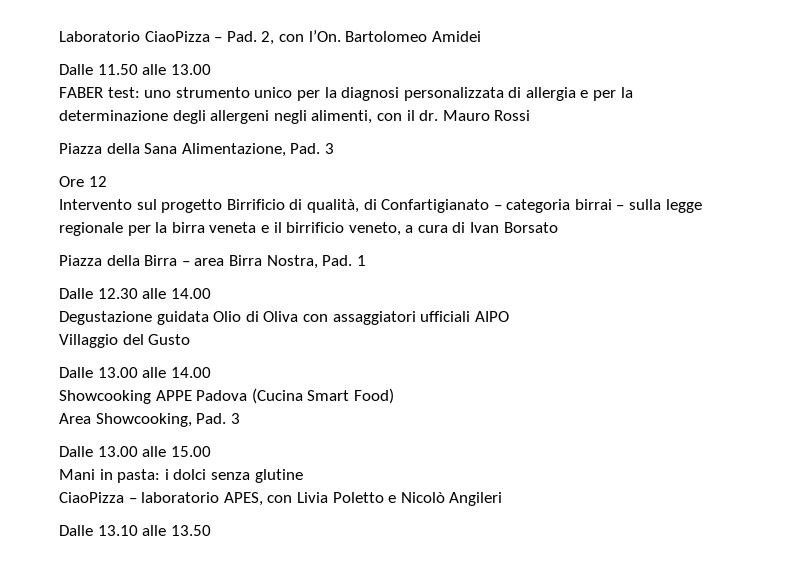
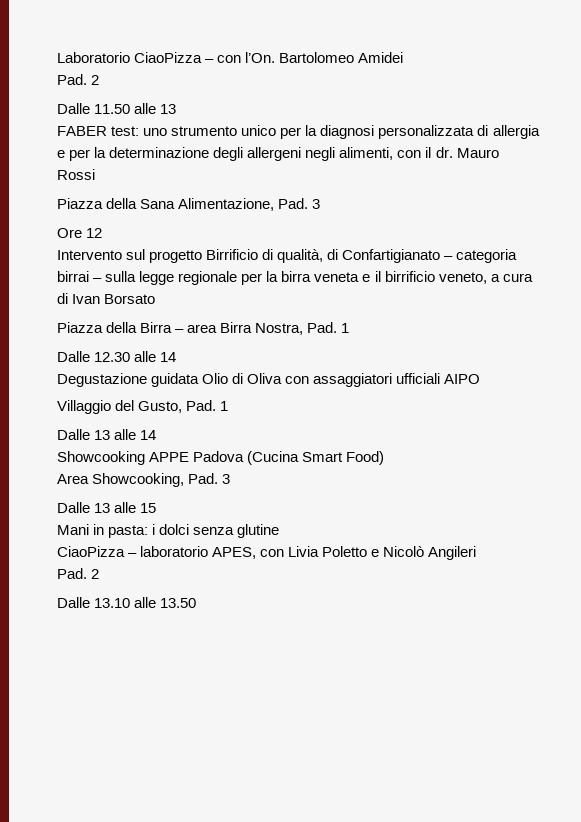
[226,31,275,45] Pad. 2, -> (215, 61) none
(481, 36) none -> [57,74,100,85] // Pad. 2
[170,64,211,75] 13.00 -> [160,104,177,114] 13
[170,288,211,299] 14.00 -> [160,352,177,362] 14
[148,334,191,345] [59,367,211,378] Gusto // Dalle 13.00 alle 14.00 -> [138,400,229,413] [57,429,157,440] Gusto, Pad. 1 // Dalle 13 alle 14
[97,446,211,457] 13.00 alle 15.00 -> [94,502,157,513] 13 alle 15
(503, 499) none -> [57,568,100,579] // Pad. 2

